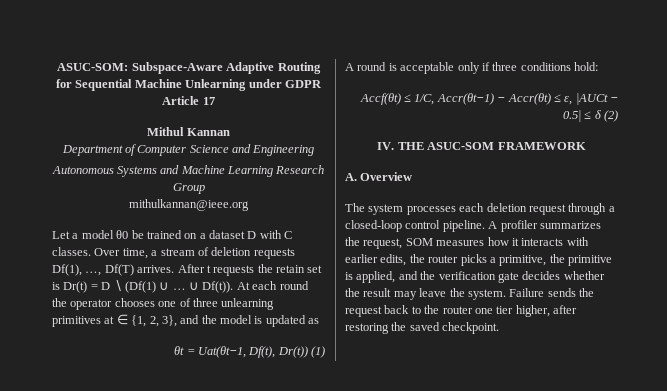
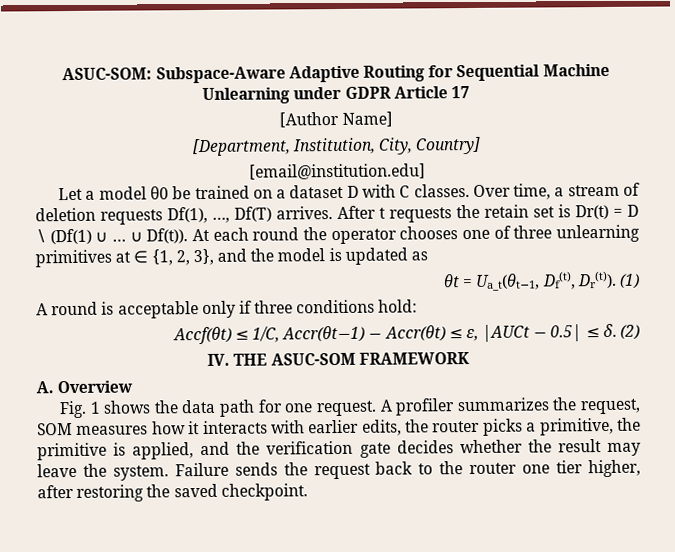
[147,127,230,136] [61,144,315,156] [51,165,325,177] [172,183,205,194] [129,199,249,211] Mithul Kannan // Department of Computer Science and Engineering // Autonomous Systems and Machine Learning Research Group // mithulkannan@ieee.org -> [279,111,393,128] [191,136,482,157] [248,163,426,180] [Author Name] // [Department, Institution, City, Country] // [email@institution.edu]
[197,346,308,358] Uat(θt−1, Df(t), Dr(t)) -> [475,270,617,291] Ua_t(θt−1, Df(t), Dr(t)).
[594,110,601,119] δ -> [602,323,617,338] δ.
[345,203,615,215] [345,220,485,232] The system processes each deletion request through a closed-loop control pipeline. -> [59,399,377,419] Fig. 1 shows the data path for one request.

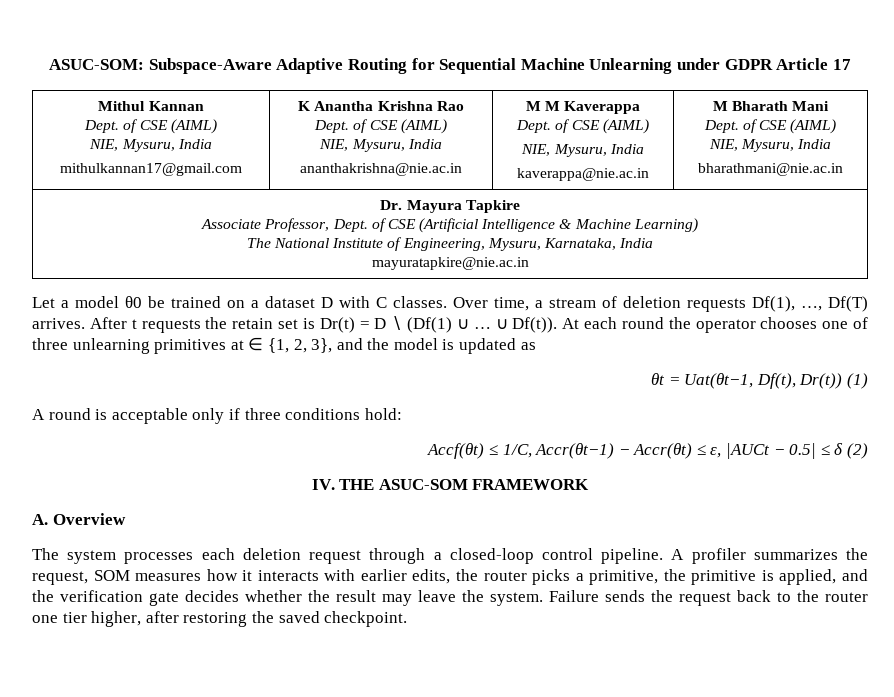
[279,111,393,128] [191,136,482,157] [248,163,426,180] // [Author Name] // [Department, Institution, City, Country] // [email@institution.edu] -> [98,101,204,111] [84,119,217,134] [89,139,212,152] [60,163,242,176] [298,101,464,111] [314,119,447,134] [319,139,442,152] [300,163,463,176] [525,101,641,114] [516,119,649,134] [521,144,644,157] [517,168,649,181] [712,101,830,111] [703,119,837,134] [708,139,832,152] [698,163,843,176] [380,200,520,213] [201,218,698,233] [246,237,654,251] [371,257,529,270] // Mithul Kannan // Dept. of CSE (AIML) // NIE, Mysuru, India // mithulkannan17@gmail.com | K Anantha Krishna Rao // Dept. of CSE (AIML) // NIE, Mysuru, India // ananthakrishna@nie.ac.in | M M Kaverappa // Dept. of CSE (AIML) // NIE, Mysuru, India // kaverappa@nie.ac.in | M Bharath Mani // Dept. of CSE (AIML) // NIE, Mysuru, India // bharathmani@nie.ac.in // Dr. Mayura Tapkire // Associate Professor, Dept. of CSE (Artificial Intelligence & Machine Learning) // The National Institute of Engineering, Mysuru, Karnataka, India // mayuratapkire@nie.ac.in
[475,270,617,291] Ua_t(θt−1, Df(t), Dr(t)). -> [684,373,843,389] Uat(θt−1, Df(t), Dr(t))
[602,323,617,338] δ. -> [834,443,844,455] δ
[59,399,377,419] Fig. 1 shows the data path for one request. -> [32,548,664,564] The system processes each deletion request through a closed-loop control pipeline.

